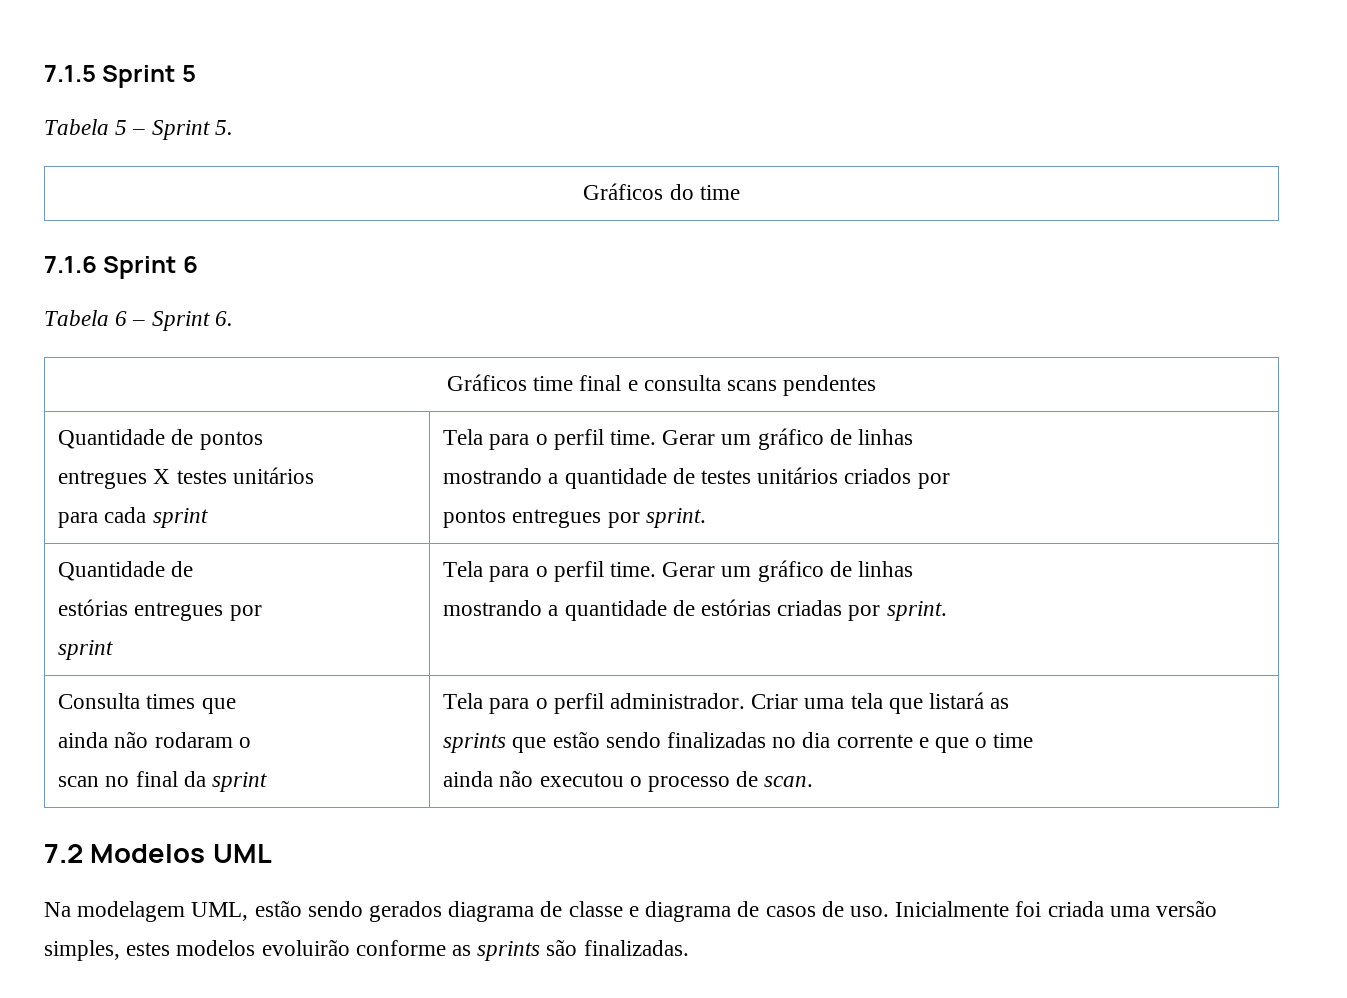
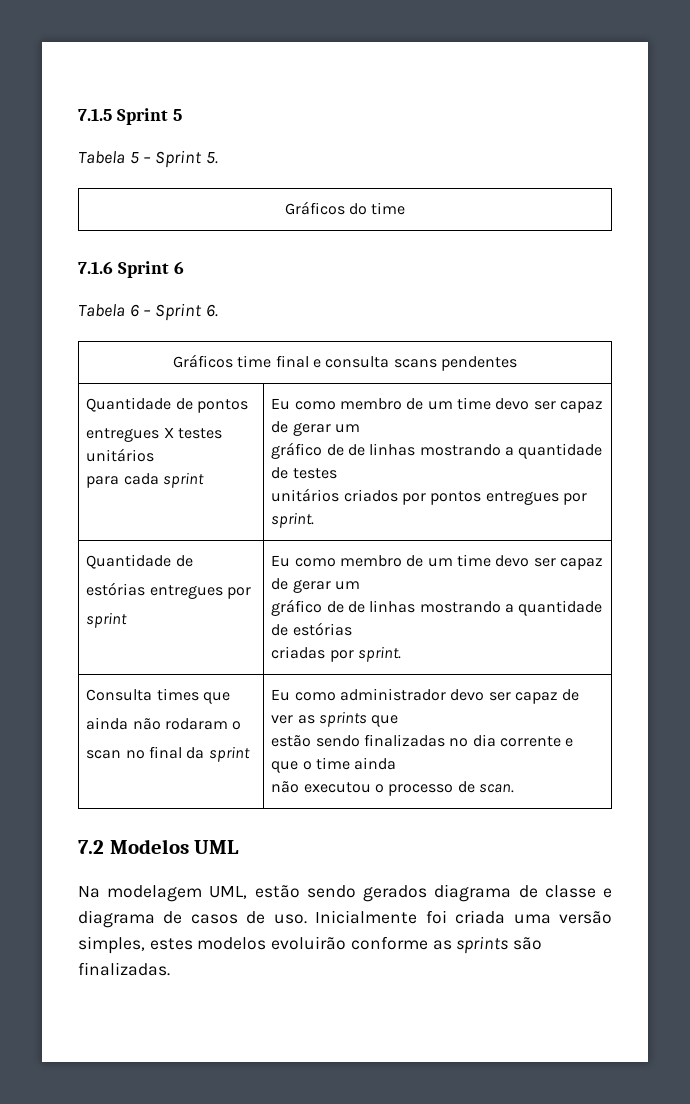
[443,428,914,450] Tela para o perfil time. Gerar um gráfico de linhas // -> [271,397,603,413] [271,421,361,436] [271,442,416,459] Eu como membro de um time devo ser capaz de gerar um // gráfico de de linhas
(751, 477) none -> (337, 473) //
(950, 481) // -> (427, 499) none
[443,560,914,582] Tela para o perfil time. Gerar um gráfico de linhas // -> [271,554,603,570] [271,578,361,593] [271,599,416,616] Eu como membro de um time devo ser capaz de gerar um // gráfico de de linhas
(771, 607) none -> (352, 629) //
[443,692,1010,714] Tela para o perfil administrador. Criar uma tela que listará as // -> [271,688,580,704] [271,715,315,724] Eu como administrador devo ser capaz de ver as
(547, 745) none -> (399, 721) //
[443,771,494,787] // ainda -> [354,757,397,770] ainda //

